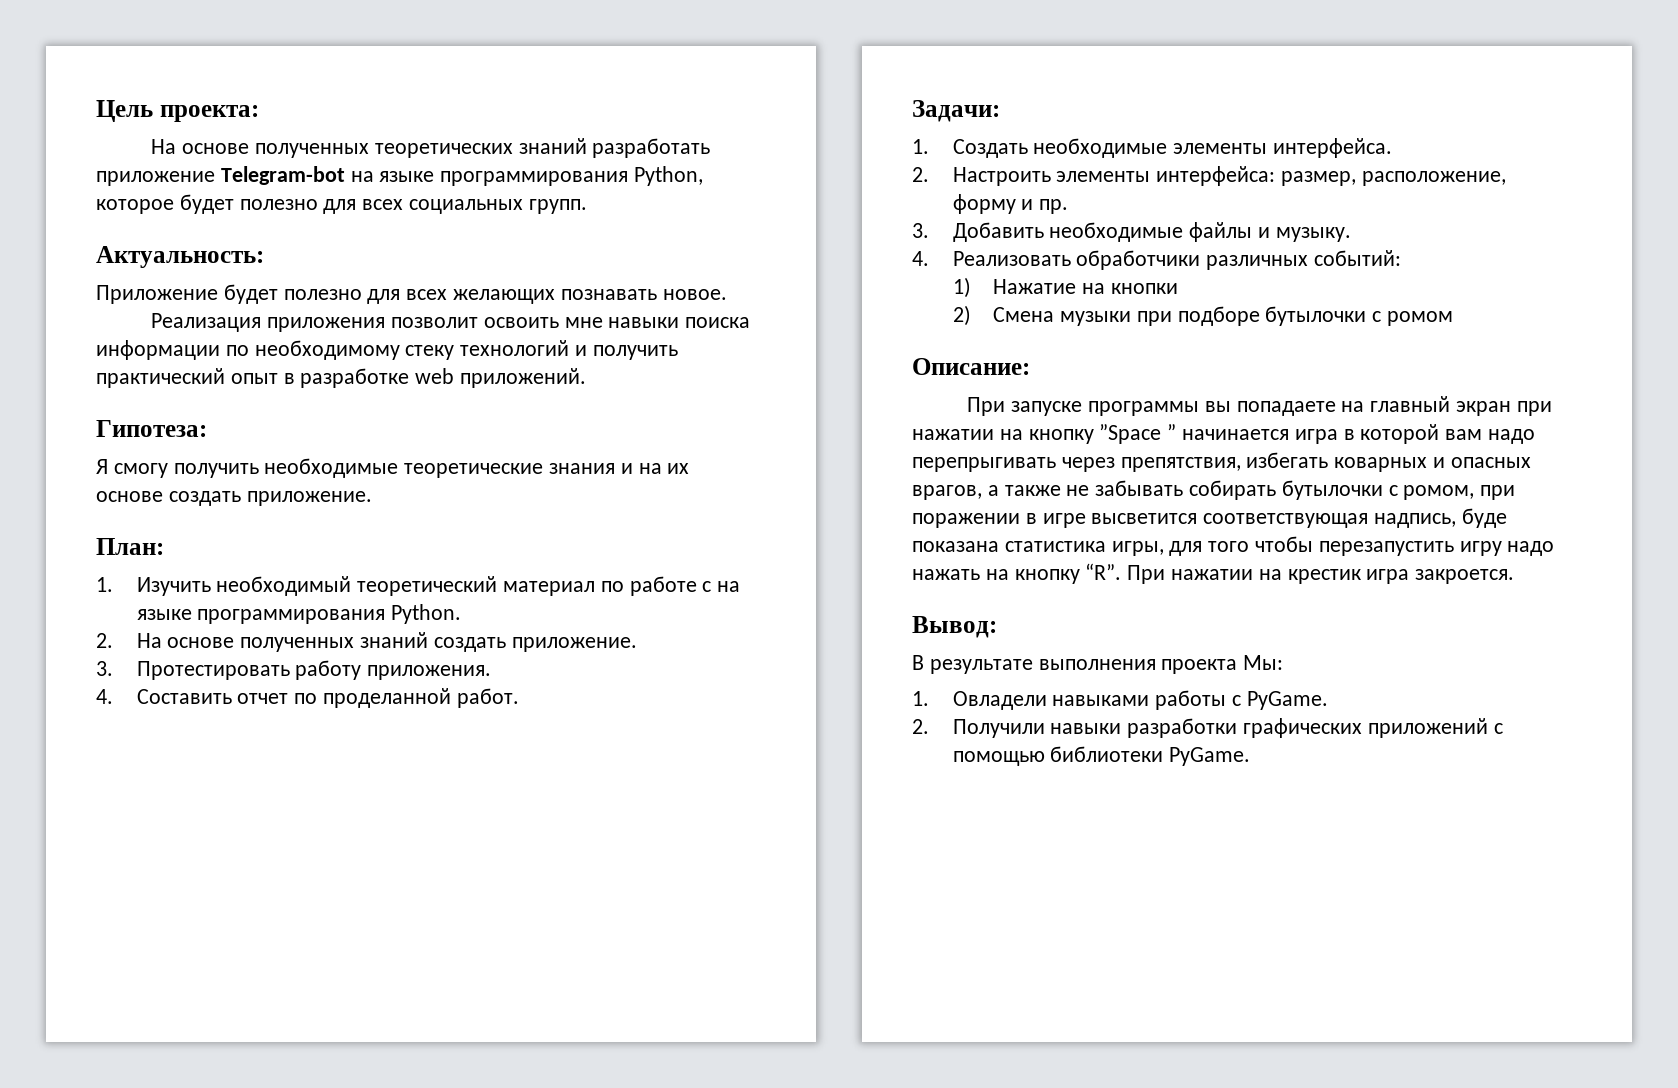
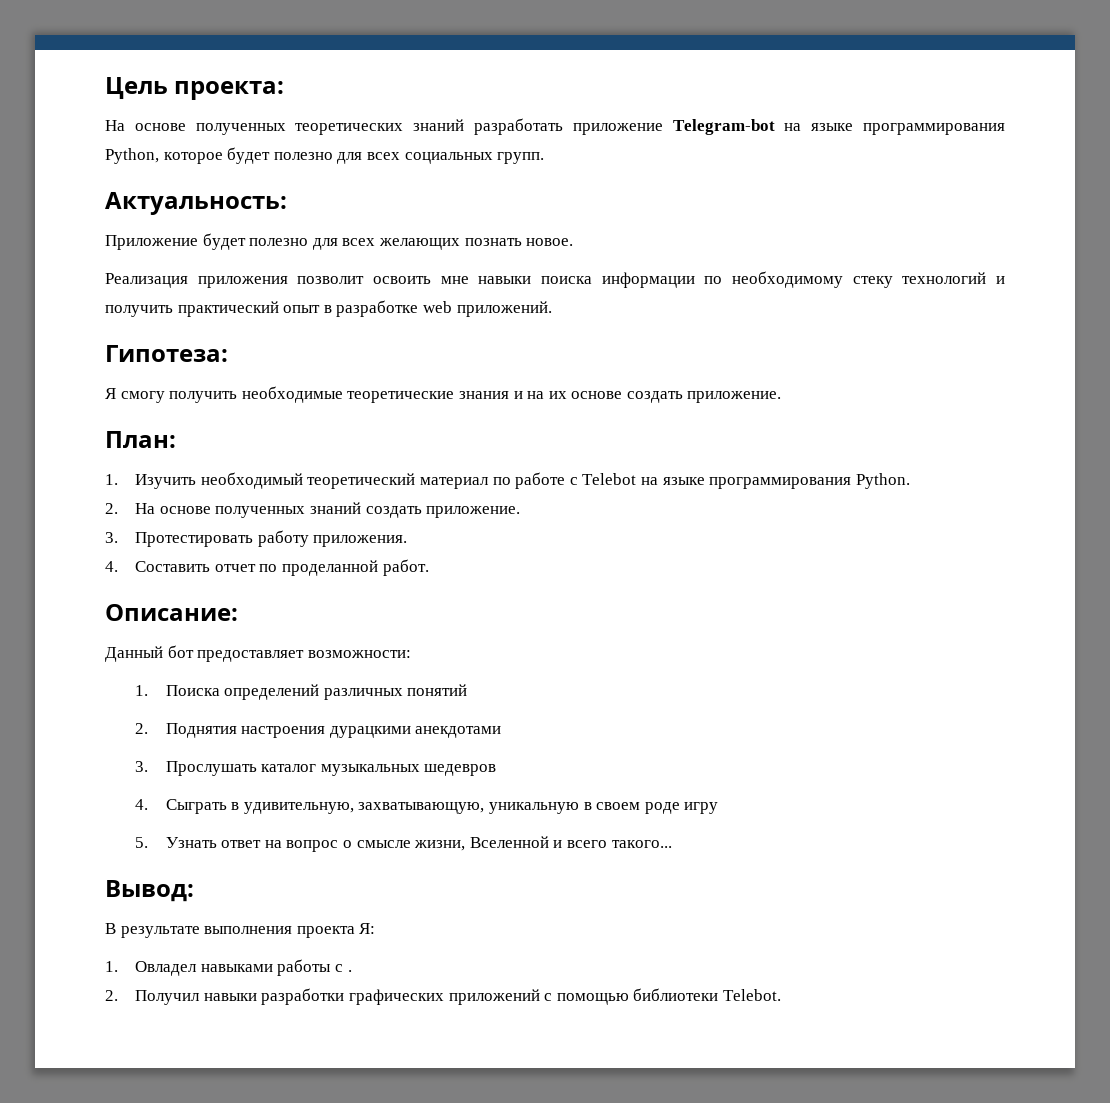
[560,289,657,300] познавать -> [464,238,522,246] познать
(712, 586) none -> [582,473,637,485] Telebot
[912,100,1000,122] [912,138,1392,158] [912,166,1506,186] [952,194,1069,214] [912,222,1351,242] [912,250,1401,270] [952,277,1178,298] [952,305,1453,326] [912,358,1030,375] [967,396,1552,416] [912,424,1536,444] [912,452,1531,472] [912,480,1516,500] [912,508,1507,528] [912,536,1555,556] [912,563,1515,584] Задачи: // 1. Создать необходимые элементы интерфейса. // 2. Настроить элементы интерфейса: размер, расположение, форму и пр. // 3. Добавить необходимые файлы и музыку. // 4. Реализовать обработчики различных событий: // 1) Нажатие на кнопки // 2) Смена музыки при подборе бутылочки с ромом // Описание: // При запуске программы вы попадаете на главный экран при нажатии на кнопку ”Space ” начинается игра в которой вам надо перепрыгивать через препятствия, избегать коварных и опасных врагов, а также не забывать собирать бутылочки с ромом, при поражении в игре высветится соответствующая надпись, буде показана статистика игры, для того чтобы перезапустить игру надо нажать на кнопку “R”. При нажатии на крестик игра закроется. -> [105,604,238,621] [105,645,411,662] [135,684,468,700] [135,723,502,738] [135,761,497,776] [135,799,719,814] [135,836,672,852] Описание: // Данный бот предоставляет возможности: // 1. Поиска определений различных понятий // 2. Поднятия настроения дурацкими анекдотами // 3. Прослушать каталог музыкальных шедевров // 4. Сыграть в удивительную, захватывающую, уникальную в своем роде игру // 5. Узнать ответ на вопрос о смысле жизни, Вселенной и всего такого...
[1243,655,1284,670] [912,691,1047,710] Мы: // 1. Овладели -> [359,923,376,934] [105,961,198,976] Я: // 1. Овладел
[1246,691,1328,710] [912,719,1045,738] PyGame. // 2. Получили -> [347,970,352,972] [105,990,201,1005] . // 2. Получил
[1169,747,1251,766] PyGame. -> [723,989,782,1001] Telebot.

